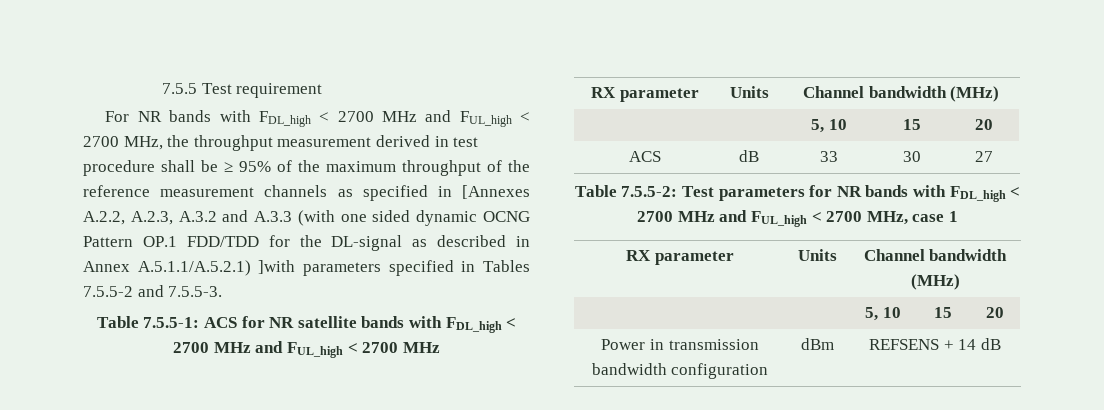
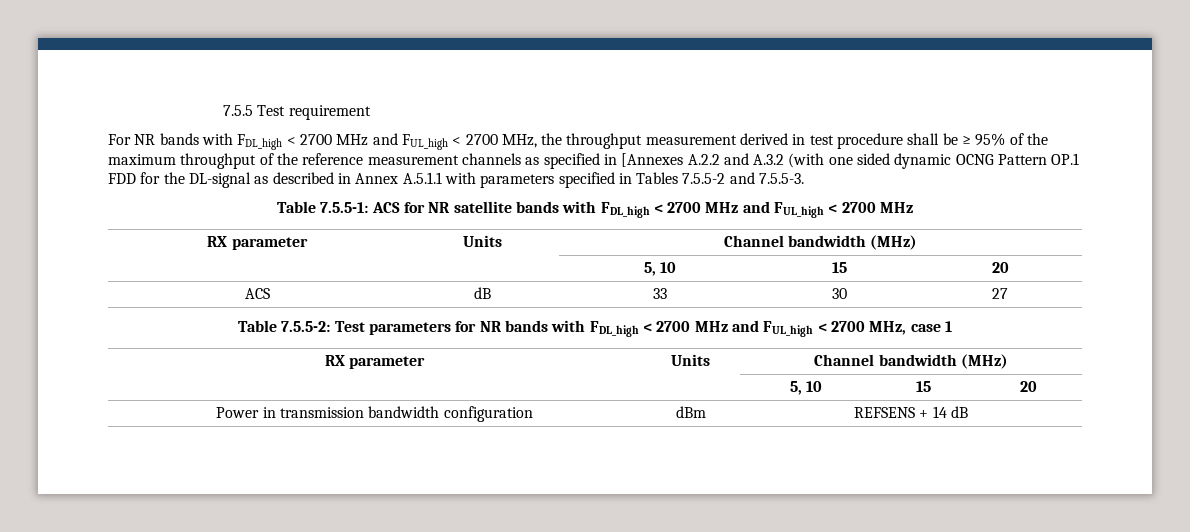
[83,210,293,225] A.2.2, A.2.3, A.3.2 and A.3.3 -> [687,153,785,165] A.2.2 and A.3.2
[186,236,259,247] FDD/TDD -> [108,173,136,184] FDD
[137,260,296,276] A.5.1.1/A.5.2.1) ]with -> [402,172,476,184] A.5.1.1 with

